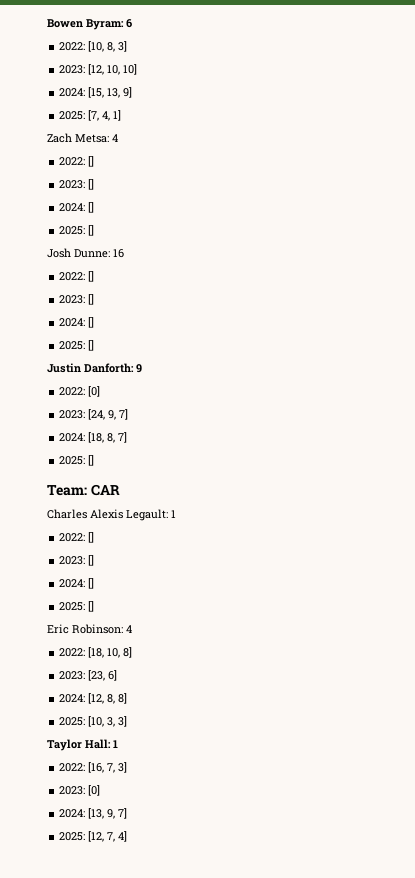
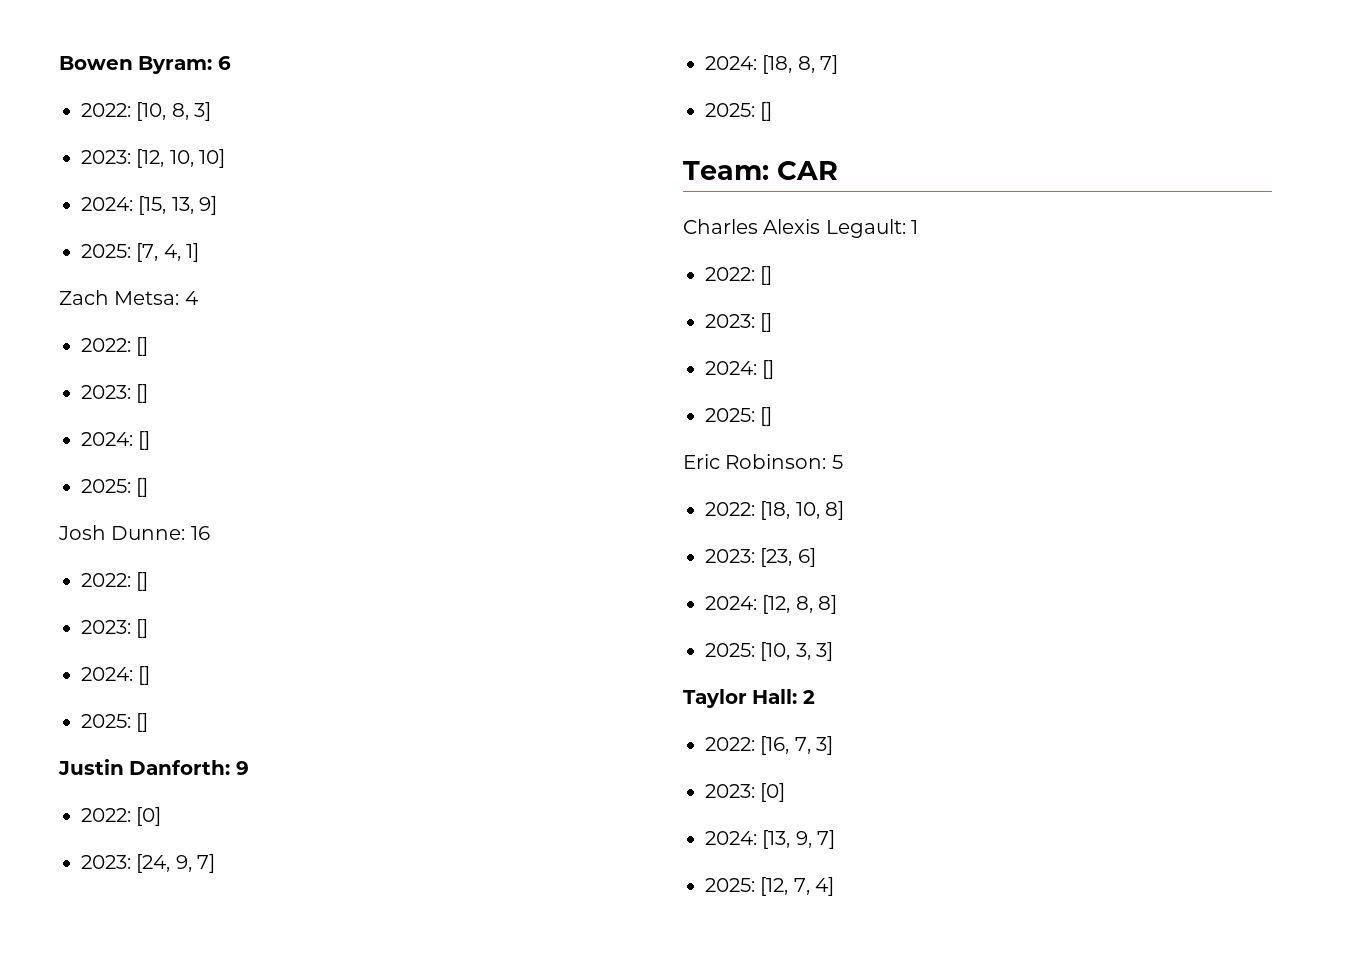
[126,625,132,633] 4 -> [831,455,843,469] 5
[113,740,118,748] 1 -> [802,690,815,704] 2

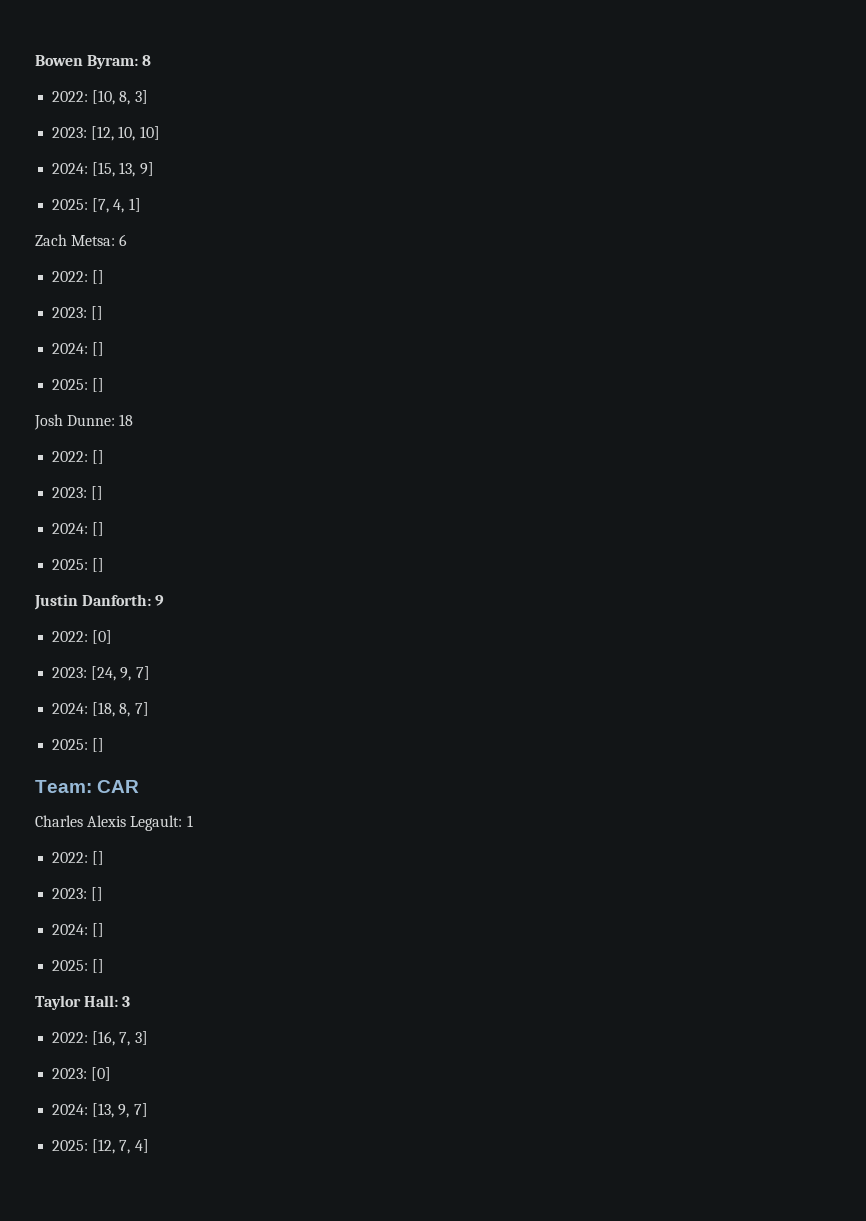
[217,56,231,70] 6 -> [142,55,152,66] 8
[184,291,198,305] 4 -> [119,234,128,246] 6
[190,526,210,540] 16 -> [119,414,134,426] 18
[683,454,843,469] [705,501,845,520] [705,548,816,567] [705,595,838,614] [705,642,834,661] // Eric Robinson: 5 // 2022: [18, 10, 8] // 2023: [23, 6] // 2024: [12, 8, 8] // 2025: [10, 3, 3] -> (105, 966) none
[802,690,815,704] 2 -> [122,996,131,1007] 3

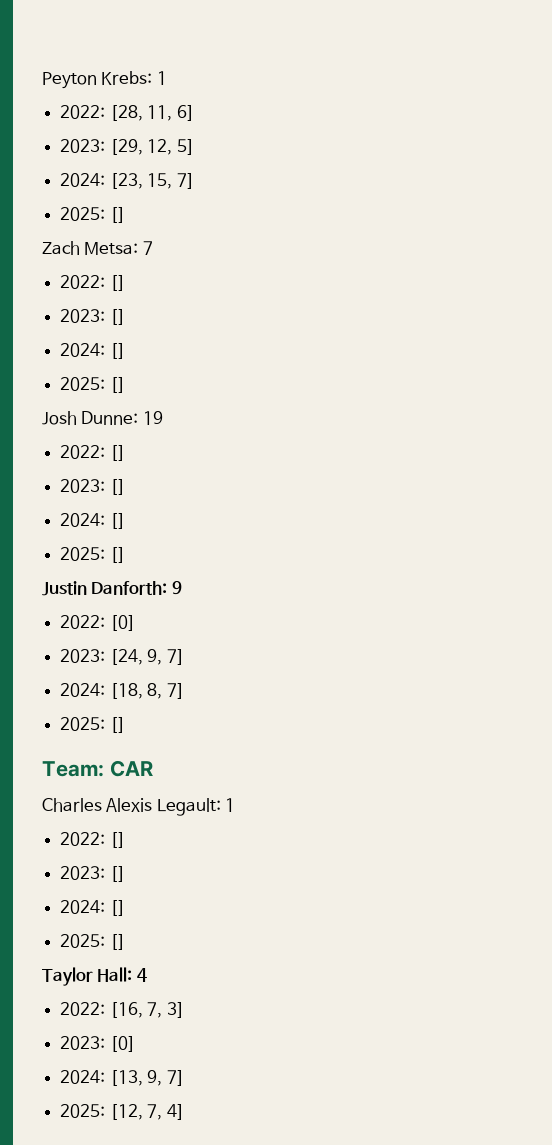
[35,55,152,69] [52,90,148,105] [52,126,160,141] [52,162,154,177] [52,198,141,213] Bowen Byram: 8 // 2022: [10, 8, 3] // 2023: [12, 10, 10] // 2024: [15, 13, 9] // 2025: [7, 4, 1] -> [42,71,167,89] [60,105,195,121] [60,139,195,155] [60,173,195,189] [60,207,126,223] Peyton Krebs: 1 // 2022: [28, 11, 6] // 2023: [29, 12, 5] // 2024: [23, 15, 7] // 2025: []
[119,234,128,246] 6 -> [142,241,153,255] 7
[119,414,134,426] 18 -> [142,411,163,425] 19
[122,996,131,1007] 3 -> [136,968,147,982] 4

